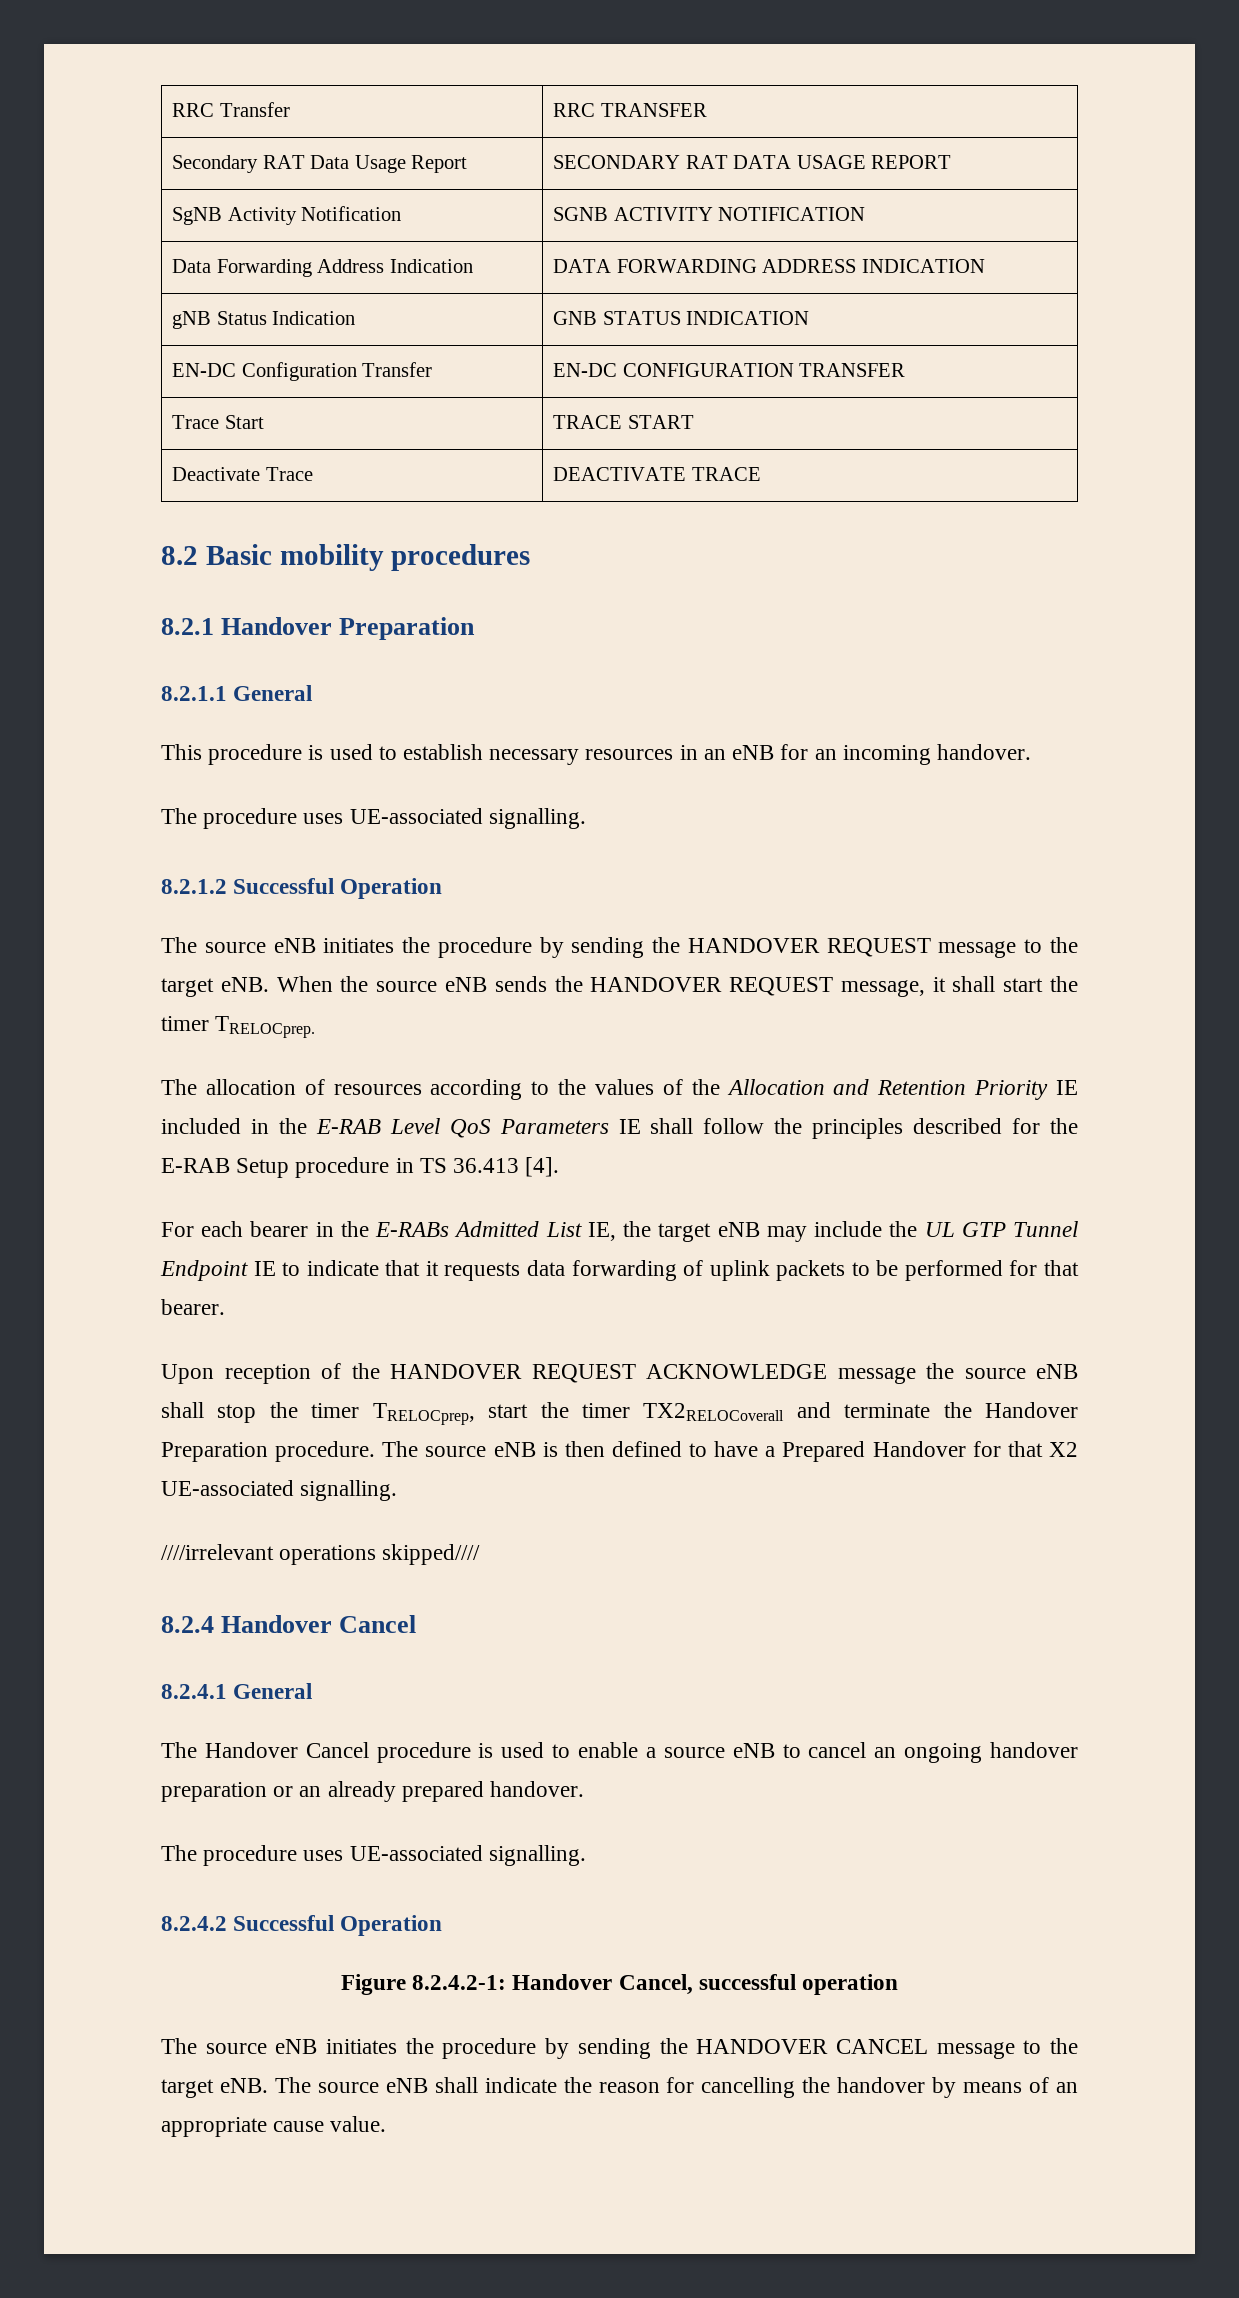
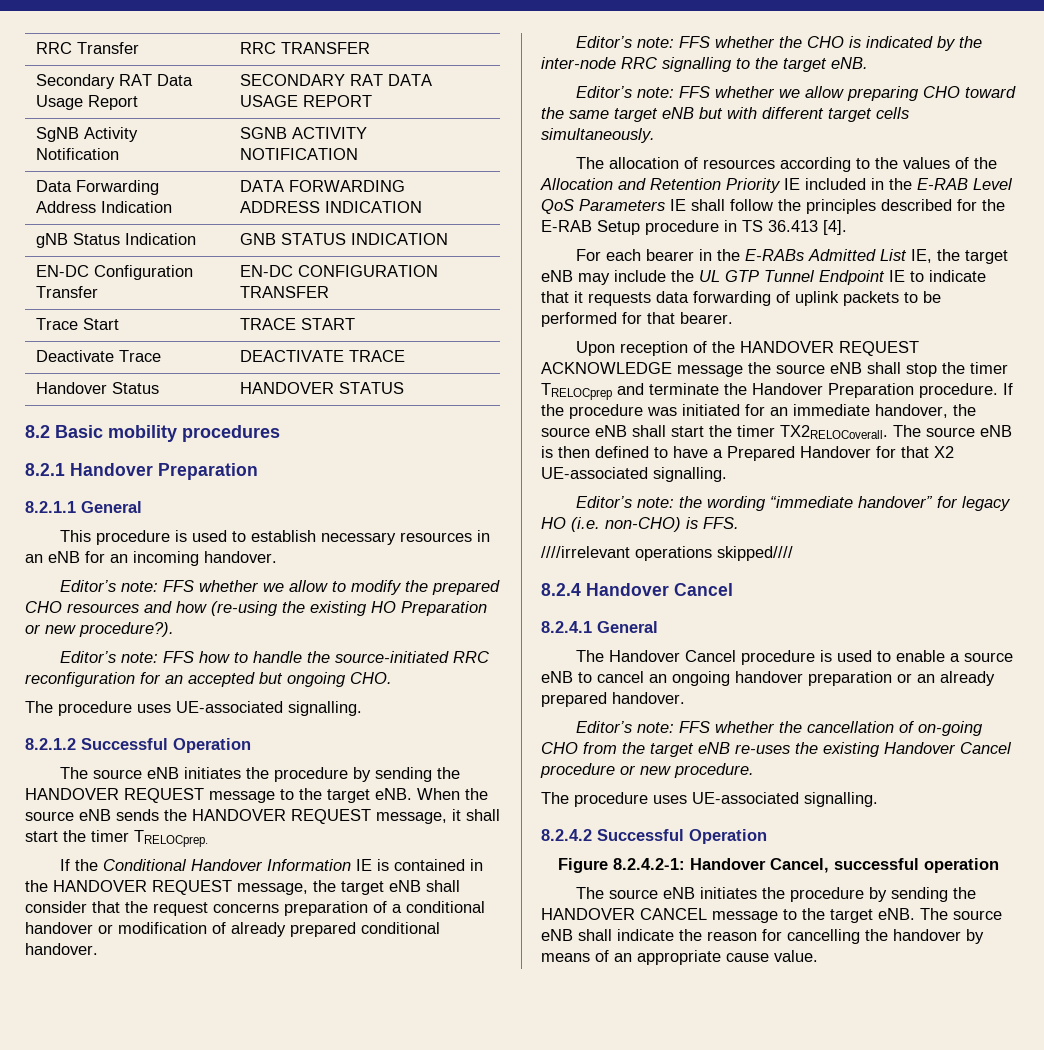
(761, 474) none -> [36,382,160,394] [240,382,405,394] // Handover Status | HANDOVER STATUS
(1031, 752) none -> [60,580,501,595] [25,601,487,616] [25,622,174,637] [60,651,490,663] [25,672,392,687] // Editor’s note: FFS whether we allow to modify the prepared CHO resources and how (re-using the existing HO Preparation or new procedure?). // Editor’s note: FFS how to handle the source-initiated RRC reconfiguration for an accepted but ongoing CHO.
(316, 1027) none -> [60,859,484,871] [25,880,460,895] [25,901,485,916] [25,922,440,937] [25,943,98,955] [576,36,983,51] [541,57,868,72] [576,86,1017,101] [541,107,909,122] [541,128,655,143] // If the Conditional Handover Information IE is contained in the HANDOVER REQUEST message, the target eNB shall consider that the request concerns preparation of a conditional handover or modification of already prepared conditional handover. // Editor’s note: FFS whether the CHO is indicated by the inter-node RRC signalling to the target eNB. // Editor’s note: FFS whether we allow preparing CHO toward the same target eNB but with different target cells simultaneously.
[372,1402,785,1425] TRELOCprep, start the timer TX2RELOCoverall -> [541,383,612,400] TRELOCprep
(376, 1451) none -> [1003,383,1013,395] [541,404,976,419] [541,425,888,439] If the procedure was initiated for an immediate handover, the source eNB shall start the timer TX2RELOCoverall.
(398, 1490) none -> [576,496,1012,511] [541,517,739,532] // Editor’s note: the wording “immediate handover” for legacy HO (i.e. non-CHO) is FFS.
(585, 1789) none -> [576,721,984,736] [541,742,1012,757] [540,763,754,778] // Editor’s note: FFS whether the cancellation of on-going CHO from the target eNB re-uses the existing Handover Cancel procedure or new procedure.

